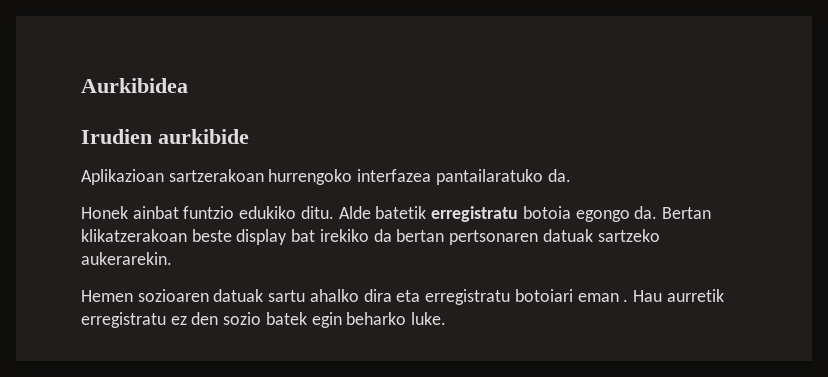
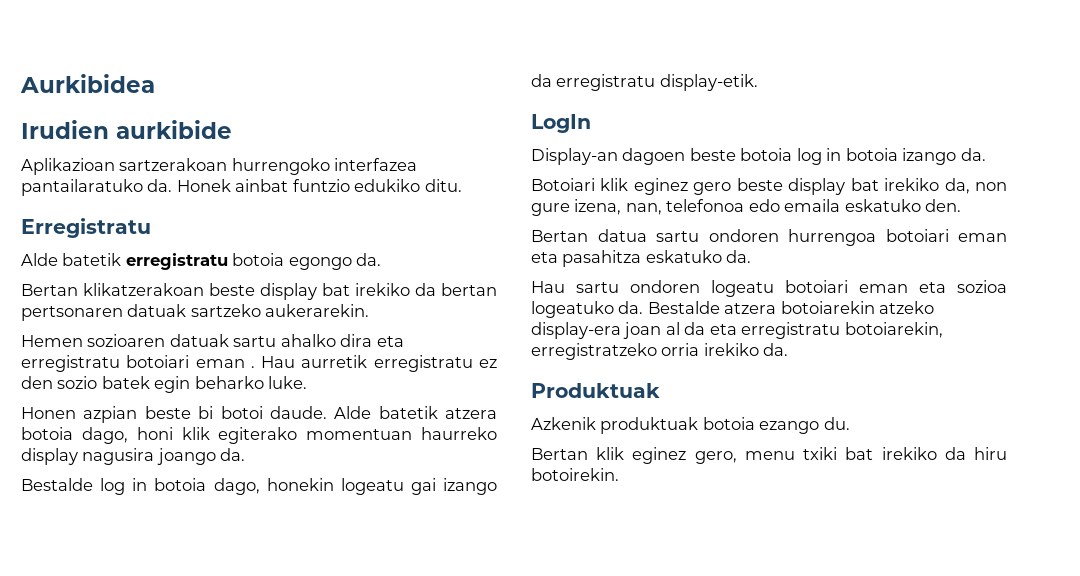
(571, 175) // -> (173, 185) none
(334, 212) none -> [21,218,151,238] // Erregistratu //
(658, 212) none -> (382, 259) //
(447, 318) none -> [21,406,497,423] [21,427,497,444] [21,448,246,465] [21,478,497,495] [531,74,758,91] [531,114,591,133] [531,148,986,165] [531,178,1007,195] [531,199,962,216] [531,229,1007,246] [531,250,752,267] [531,280,1007,297] [531,301,935,318] [531,322,943,339] [531,343,789,360] [531,383,660,398] [531,417,850,434] [531,447,1007,464] [531,468,619,481] // Honen azpian beste bi botoi daude. Alde batetik atzera botoia dago, honi klik egiterako momentuan haurreko display nagusira joango da. // Bestalde log in botoia dago, honekin logeatu gai izango da erregistratu display-etik. // LogIn // Display-an dagoen beste botoia log in botoia izango da. // Botoiari klik eginez gero beste display bat irekiko da, non gure izena, nan, telefonoa edo emaila eskatuko den. // Bertan datua sartu ondoren hurrengoa botoiari eman eta pasahitza eskatuko da. // Hau sartu ondoren logeatu botoiari eman eta sozioa logeatuko da. Bestalde atzera botoiarekin atzeko display-era joan al da eta erregistratu botoiarekin, erregistratzeko orria irekiko da. // Produktuak // Azkenik produktuak botoia ezango du. // Bertan klik eginez gero, menu txiki bat irekiko da hiru botoirekin.

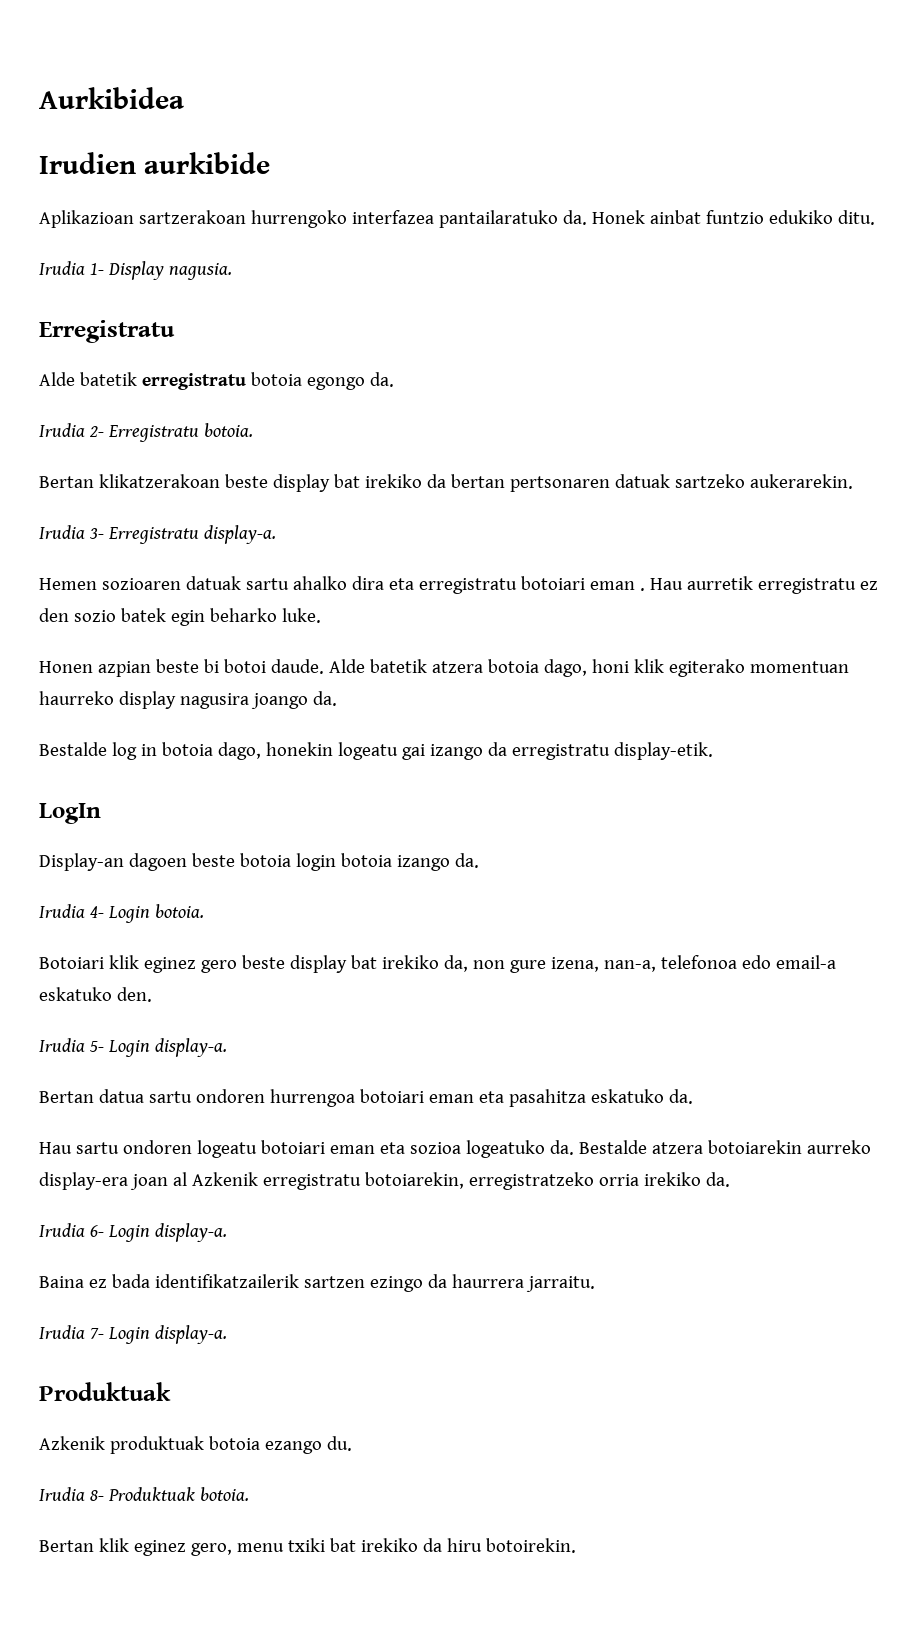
(462, 185) none -> [39,261,232,280] // Irudia 1- Display nagusia.
(382, 259) none -> [39,423,253,442] // Irudia 2- Erregistratu botoia.
(370, 310) none -> [39,525,276,544] // Irudia 3- Erregistratu display-a.
[796,148,842,165] log in -> [295,853,336,871] login
(986, 154) none -> [39,904,204,923] // Irudia 4- Login botoia.
[625,203,662,215] nan, -> [603,960,656,972] nan-a,
[784,199,841,212] emaila -> [775,955,836,969] email-a
(962, 205) none -> [39,1038,227,1057] // Irudia 5- Login display-a.
[879,301,935,314] atzeko -> [806,1140,871,1154] aurreko
[684,322,737,335] da eta -> [191,1172,258,1186] Azkenik
(789, 349) none -> [39,1223,227,1242] [39,1274,595,1292] [39,1325,227,1344] // Irudia 6- Login display-a. // Baina ez bada identifikatzailerik sartzen ezingo da haurrera jarraitu. // Irudia 7- Login display-a.
(850, 423) none -> [39,1487,249,1501] // Irudia 8- Produktuak botoia.

